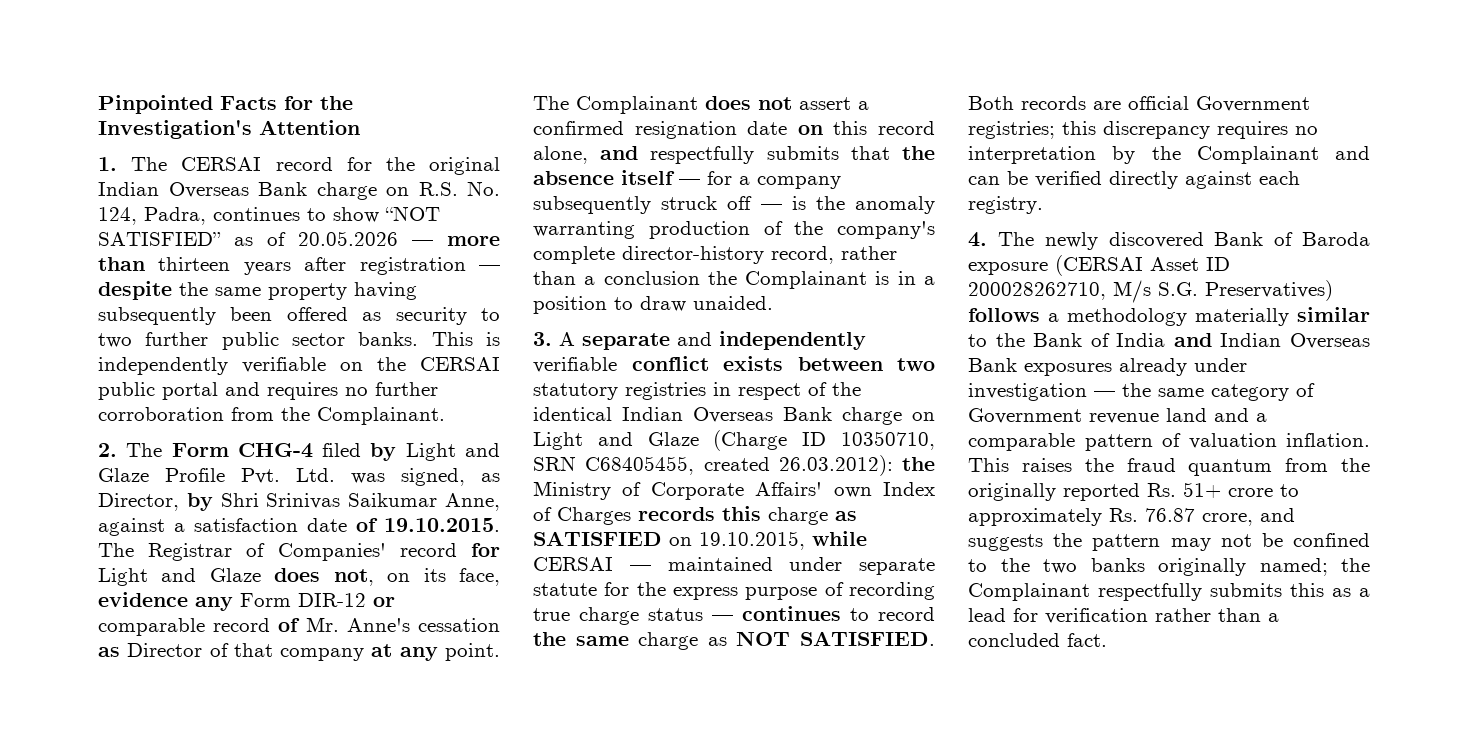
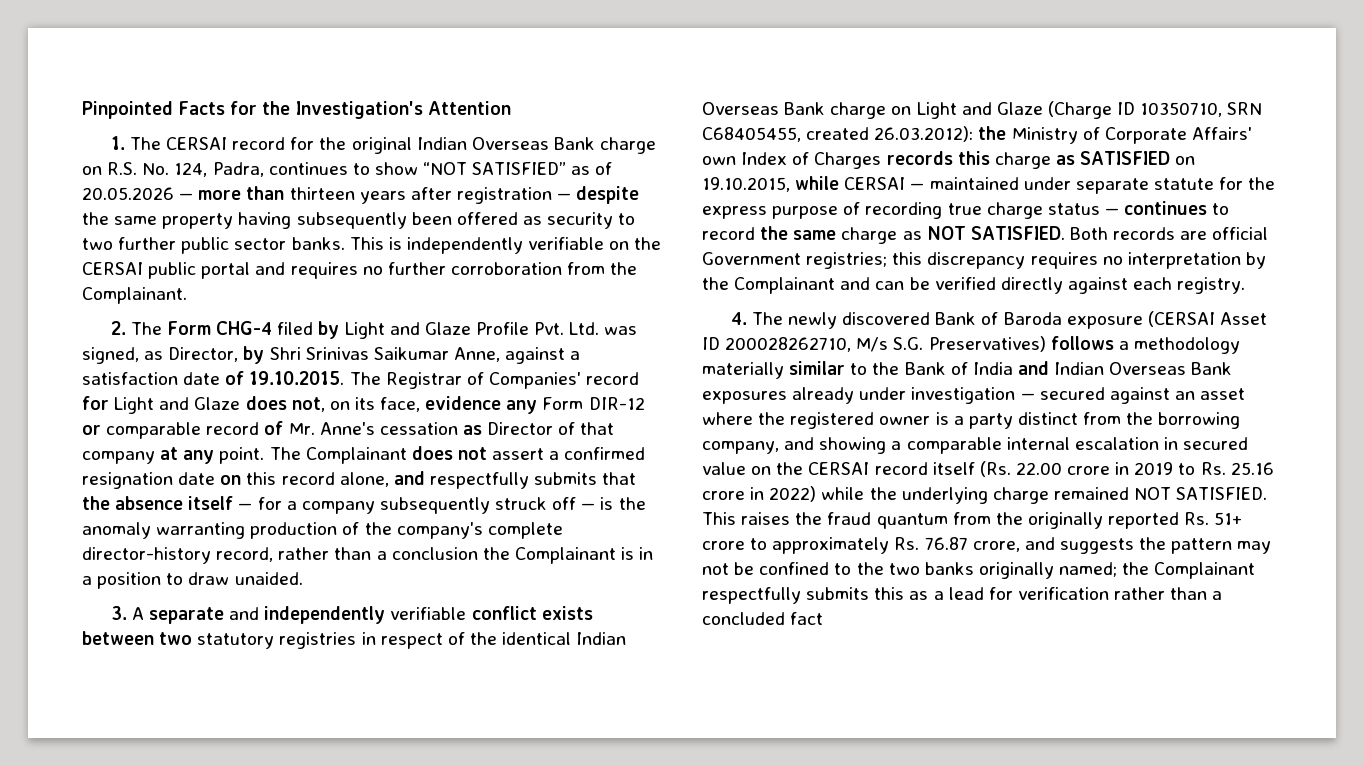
[1122,383,1315,401] [968,408,1267,424] [968,433,1370,451] the same category of Government revenue land and a comparable pattern of valuation inflation. -> [1039,387,1246,404] [702,412,1241,429] [702,437,1249,454] [702,461,1274,477] [702,486,1268,504] secured against an asset where the registered owner is a party distinct from the borrowing company, and showing a comparable internal escalation in secured value on the CERSAI record itself (Rs. 22.00 crore in 2019 to Rs. 25.16 crore in 2022) while the underlying charge remained NOT SATISFIED.
[1067,633,1107,647] fact. -> [790,612,824,625] fact

